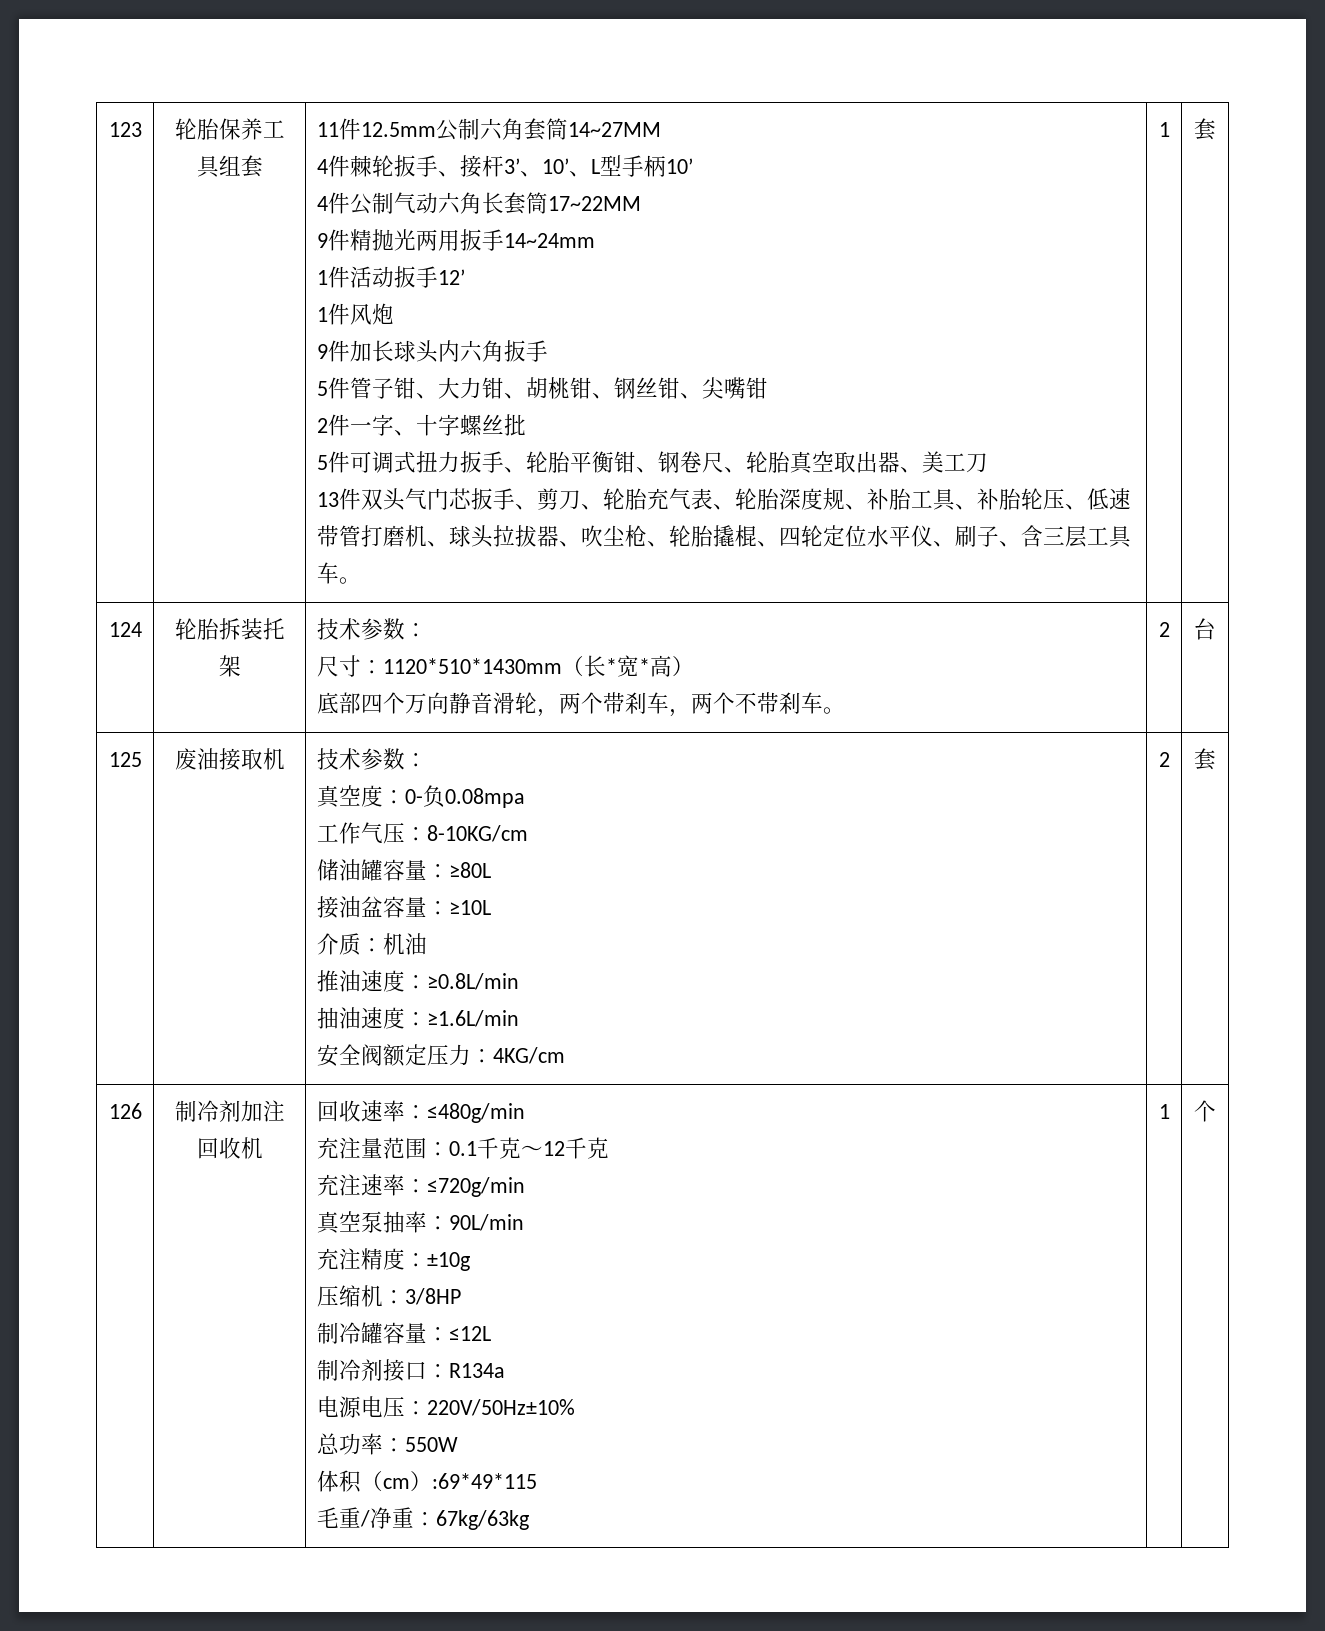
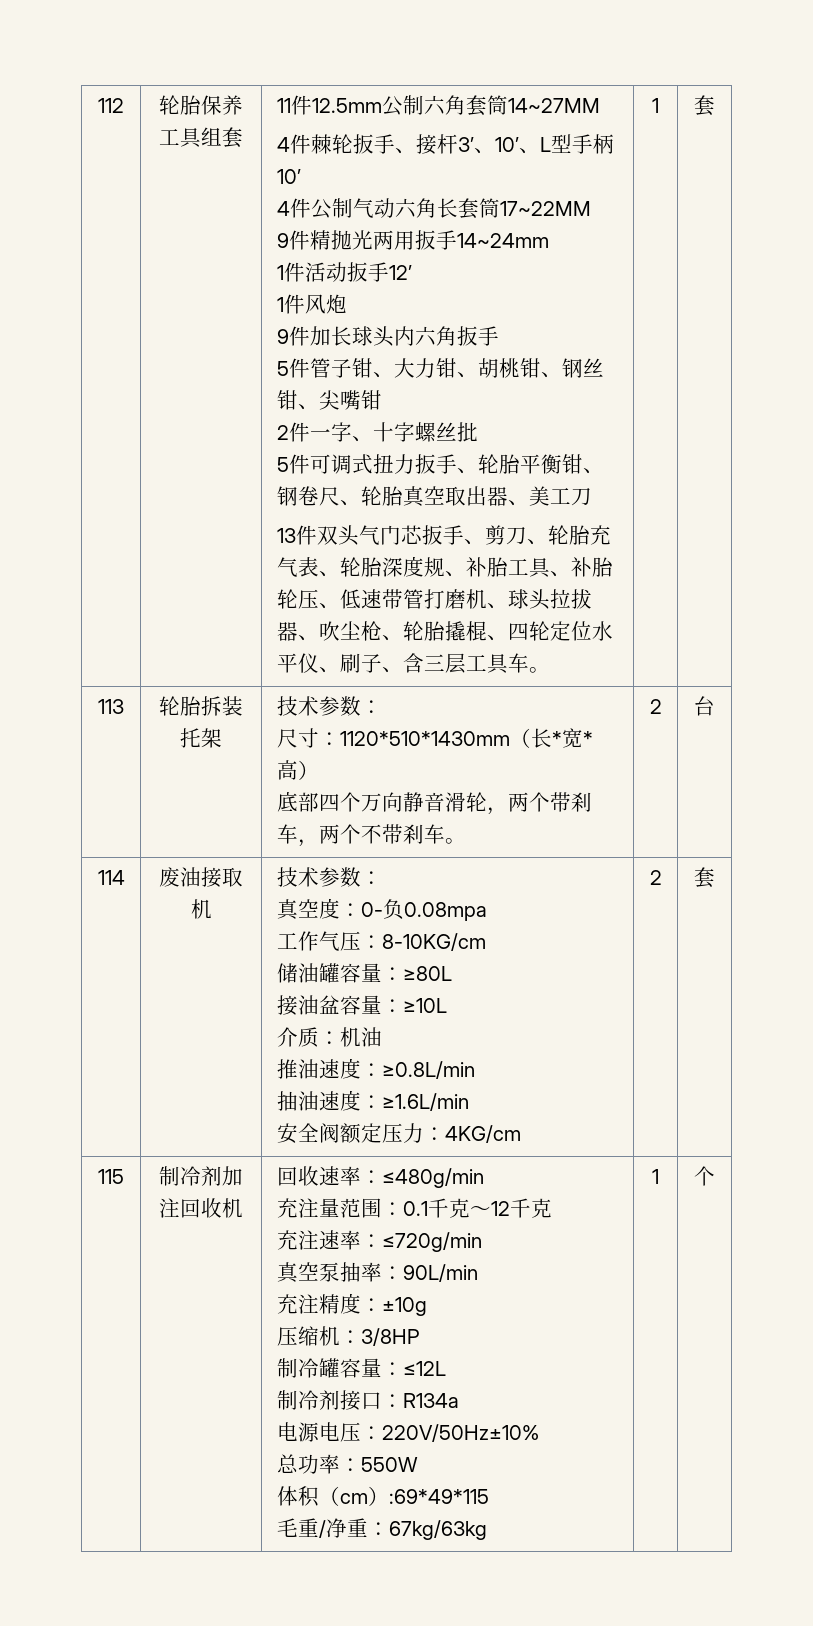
[108,122,142,137] 123 -> [98,98,124,113] 112
[108,622,142,637] 124 -> [98,699,124,714] 113
[108,752,142,767] 125 -> [97,870,125,885] 114
[108,1103,142,1119] 126 -> [98,1169,124,1184] 115

